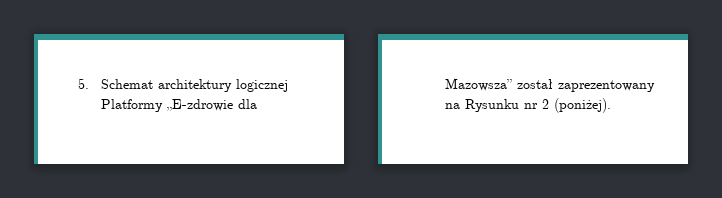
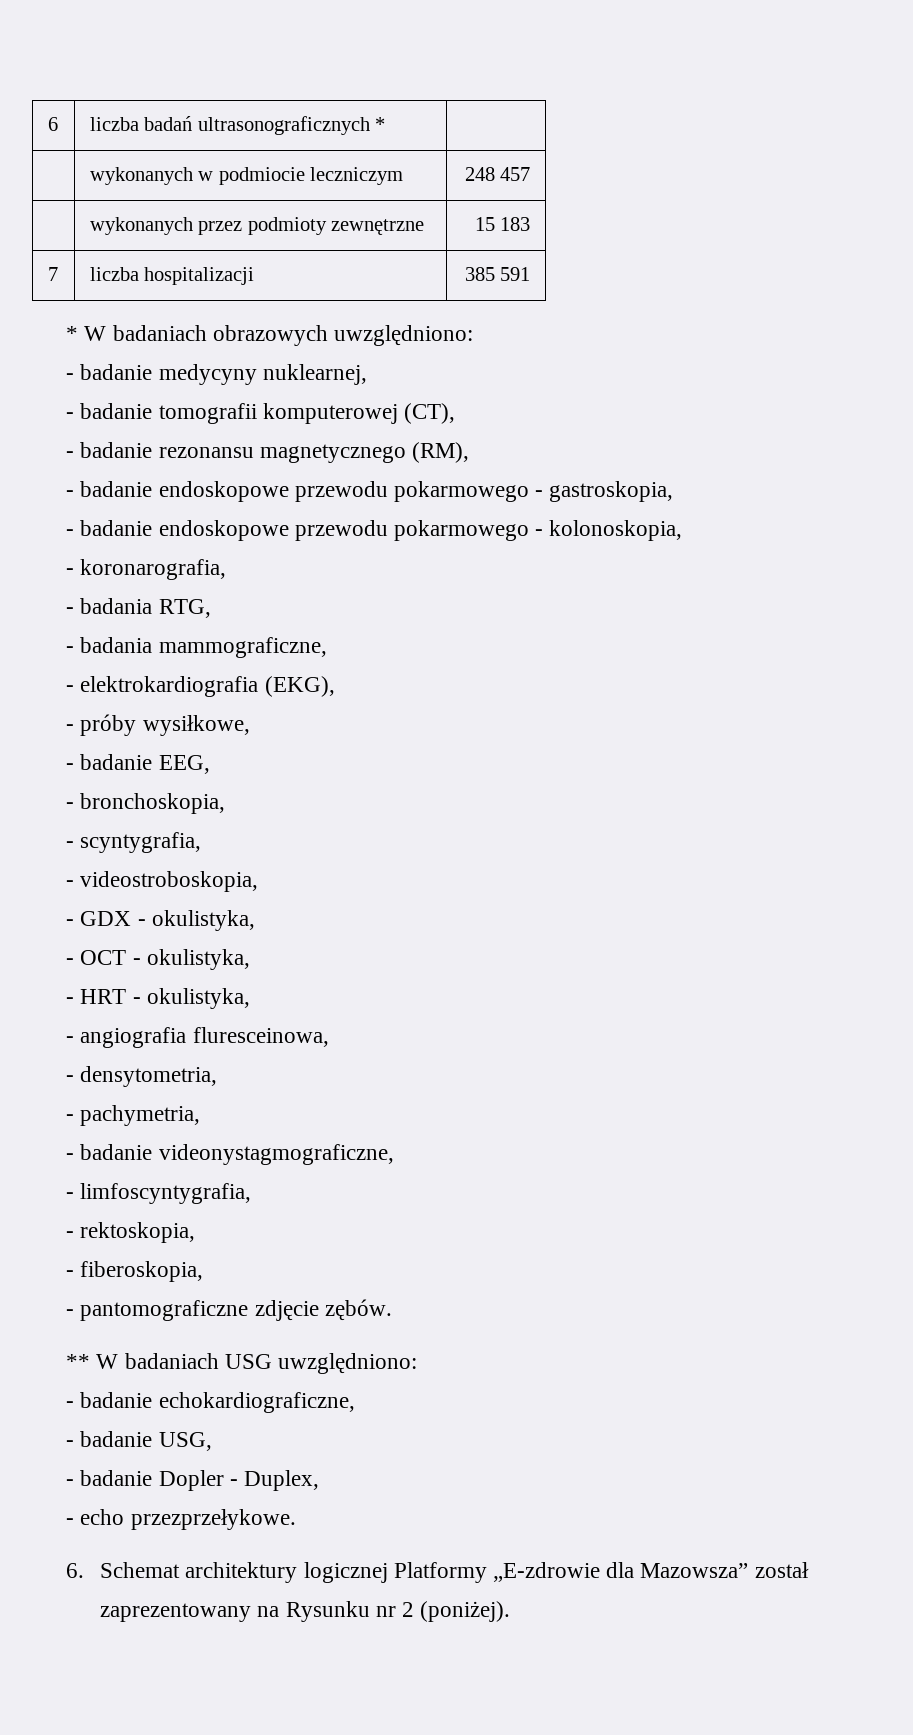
[78,78,90,89] 5. -> [47,117,58,131] [89,116,386,135] [89,167,404,185] [464,167,531,181] [89,217,425,235] [474,217,531,231] [47,267,58,281] [89,267,255,285] [464,267,531,281] [66,325,473,346] [66,364,367,385] [66,403,455,424] [66,442,469,463] [66,481,674,502] [66,520,683,541] [66,559,227,580] [66,598,211,618] [66,637,327,658] [66,676,335,697] [66,714,250,736] [66,754,210,774] [66,793,226,814] [66,832,202,853] [66,871,259,892] [66,910,255,931] [66,949,250,970] [66,988,250,1009] [66,1027,329,1048] [66,1066,218,1087] [66,1105,201,1126] [66,1144,394,1165] [66,1183,252,1204] [66,1222,196,1243] [66,1261,204,1282] [66,1299,392,1321] [66,1353,417,1374] [66,1392,355,1413] [66,1431,212,1451] [66,1470,319,1491] [66,1509,296,1530] [66,1563,85,1578] 6 | liczba badań ultrasonograficznych * | // | wykonanych w podmiocie leczniczym | 248 457 // | wykonanych przez podmioty zewnętrzne | 15 183 // 7 | liczba hospitalizacji | 385 591 // * W badaniach obrazowych uwzględniono: // - badanie medycyny nuklearnej, // - badanie tomografii komputerowej (CT), // - badanie rezonansu magnetycznego (RM), // - badanie endoskopowe przewodu pokarmowego - gastroskopia, // - badanie endoskopowe przewodu pokarmowego - kolonoskopia, // - koronarografia, // - badania RTG, // - badania mammograficzne, // - elektrokardiografia (EKG), // - próby wysiłkowe, // - badanie EEG, // - bronchoskopia, // - scyntygrafia, // - videostroboskopia, // - GDX - okulistyka, // - OCT - okulistyka, // - HRT - okulistyka, // - angiografia fluresceinowa, // - densytometria, // - pachymetria, // - badanie videonystagmograficzne, // - limfoscyntygrafia, // - rektoskopia, // - fiberoskopia, // - pantomograficzne zdjęcie zębów. // ** W badaniach USG uwzględniono: // - badanie echokardiograficzne, // - badanie USG, // - badanie Dopler - Duplex, // - echo przezprzełykowe. // 6.

